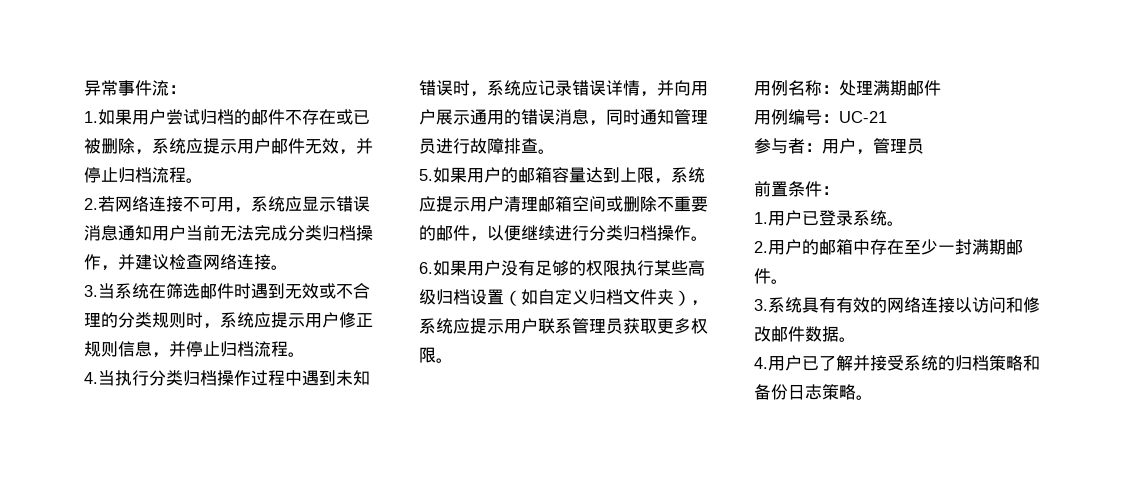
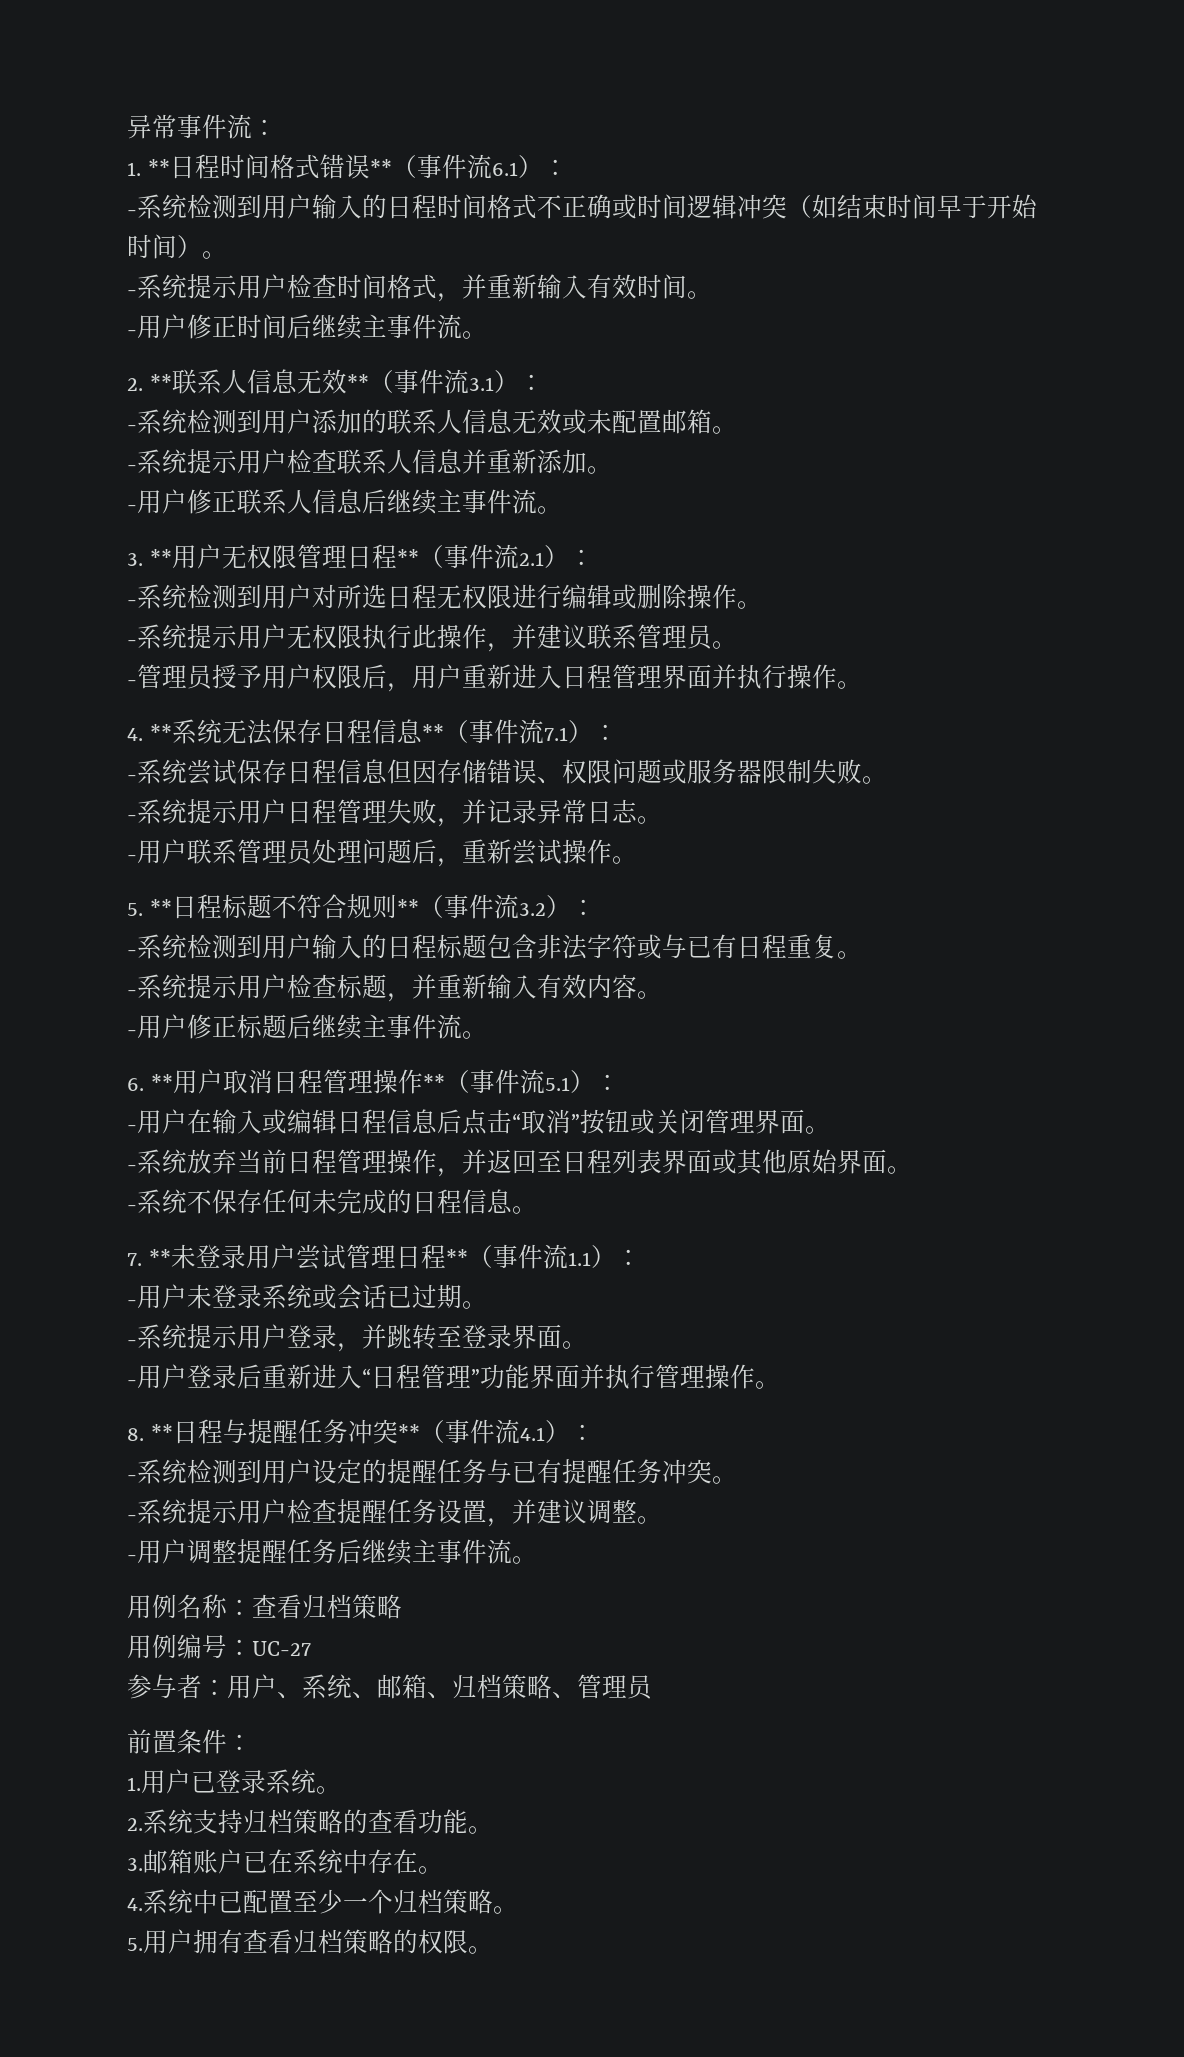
[98,109,370,125] [84,138,373,155] [84,167,203,183] [84,196,370,213] [84,225,373,241] [84,254,288,271] [84,283,370,299] [84,312,373,329] [84,341,305,358] [84,370,370,386] [419,80,708,97] [419,109,708,126] [419,138,555,154] [419,167,705,184] [419,196,708,212] [419,225,708,242] [419,260,705,276] [419,289,708,306] [419,318,708,334] [419,347,436,363] 如果用户尝试归档的邮件不存在或已被删除，系统应提示用户邮件无效，并停止归档流程。 // 2.若网络连接不可用，系统应显示错误消息通知用户当前无法完成分类归档操作，并建议检查网络连接。 // 3.当系统在筛选邮件时遇到无效或不合理的分类规则时，系统应提示用户修正规则信息，并停止归档流程。 // 4.当执行分类归档操作过程中遇到未知错误时，系统应记录错误详情，并向用户展示通用的错误消息，同时通知管理员进行故障排查。 // 5.如果用户的邮箱容量达到上限，系统应提示用户清理邮箱空间或删除不重要的邮件，以便继续进行分类归档操作。 // 6.如果用户没有足够的权限执行某些高级归档设置（如自定义归档文件夹），系统应提示用户联系管理员获取更多权限 -> [147,154,568,179] [127,194,1038,219] [127,234,227,259] [127,274,712,302] [127,314,487,339] [127,369,544,394] [127,409,737,434] [127,449,612,474] [127,489,562,514] [127,544,594,569] [127,584,762,609] [127,624,737,652] [127,664,862,692] [127,719,618,745] [127,759,887,785] [127,799,662,827] [127,839,637,867] [127,894,596,919] [127,934,862,960] [127,974,662,1002] [127,1014,487,1039] [127,1069,620,1094] [127,1109,830,1135] [127,1149,912,1177] [127,1189,537,1214] [127,1244,641,1270] [127,1284,487,1310] [127,1324,587,1352] [127,1364,780,1389] [127,1419,595,1444] [127,1459,737,1484] [127,1499,662,1527] [127,1539,512,1564] **日程时间格式错误**（事件流6.1）： // -系统检测到用户输入的日程时间格式不正确或时间逻辑冲突（如结束时间早于开始时间）。 // -系统提示用户检查时间格式，并重新输入有效时间。 // -用户修正时间后继续主事件流。 // 2. **联系人信息无效**（事件流3.1）： // -系统检测到用户添加的联系人信息无效或未配置邮箱。 // -系统提示用户检查联系人信息并重新添加。 // -用户修正联系人信息后继续主事件流。 // 3. **用户无权限管理日程**（事件流2.1）： // -系统检测到用户对所选日程无权限进行编辑或删除操作。 // -系统提示用户无权限执行此操作，并建议联系管理员。 // -管理员授予用户权限后，用户重新进入日程管理界面并执行操作。 // 4. **系统无法保存日程信息**（事件流7.1）： // -系统尝试保存日程信息但因存储错误、权限问题或服务器限制失败。 // -系统提示用户日程管理失败，并记录异常日志。 // -用户联系管理员处理问题后，重新尝试操作。 // 5. **日程标题不符合规则**（事件流3.2）： // -系统检测到用户输入的日程标题包含非法字符或与已有日程重复。 // -系统提示用户检查标题，并重新输入有效内容。 // -用户修正标题后继续主事件流。 // 6. **用户取消日程管理操作**（事件流5.1）： // -用户在输入或编辑日程信息后点击“取消”按钮或关闭管理界面。 // -系统放弃当前日程管理操作，并返回至日程列表界面或其他原始界面。 // -系统不保存任何未完成的日程信息。 // 7. **未登录用户尝试管理日程**（事件流1.1）： // -用户未登录系统或会话已过期。 // -系统提示用户登录，并跳转至登录界面。 // -用户登录后重新进入“日程管理”功能界面并执行管理操作。 // 8. **日程与提醒任务冲突**（事件流4.1）： // -系统检测到用户设定的提醒任务与已有提醒任务冲突。 // -系统提示用户检查提醒任务设置，并建议调整。 // -用户调整提醒任务后继续主事件流
[839,80,941,96] 处理满期邮件 -> [252,1594,402,1619] 查看归档策略
[839,111,887,123] UC-21 -> [252,1641,311,1656] UC-27
[856,149,873,155] ， -> [277,1674,577,1699] 、系统、邮箱、归档策略、
[768,239,1023,255] [754,268,788,284] [754,297,1040,313] [754,326,856,342] [754,355,1040,371] [754,384,856,400] 用户的邮箱中存在至少一封满期邮件。 // 3.系统具有有效的网络连接以访问和修改邮件数据。 // 4.用户已了解并接受系统的归档策略和备份日志策略 -> [143,1809,493,1834] [127,1849,443,1874] [127,1889,518,1914] [127,1929,468,1954] 系统支持归档策略的查看功能。 // 3.邮箱账户已在系统中存在。 // 4.系统中已配置至少一个归档策略。 // 5.用户拥有查看归档策略的权限

